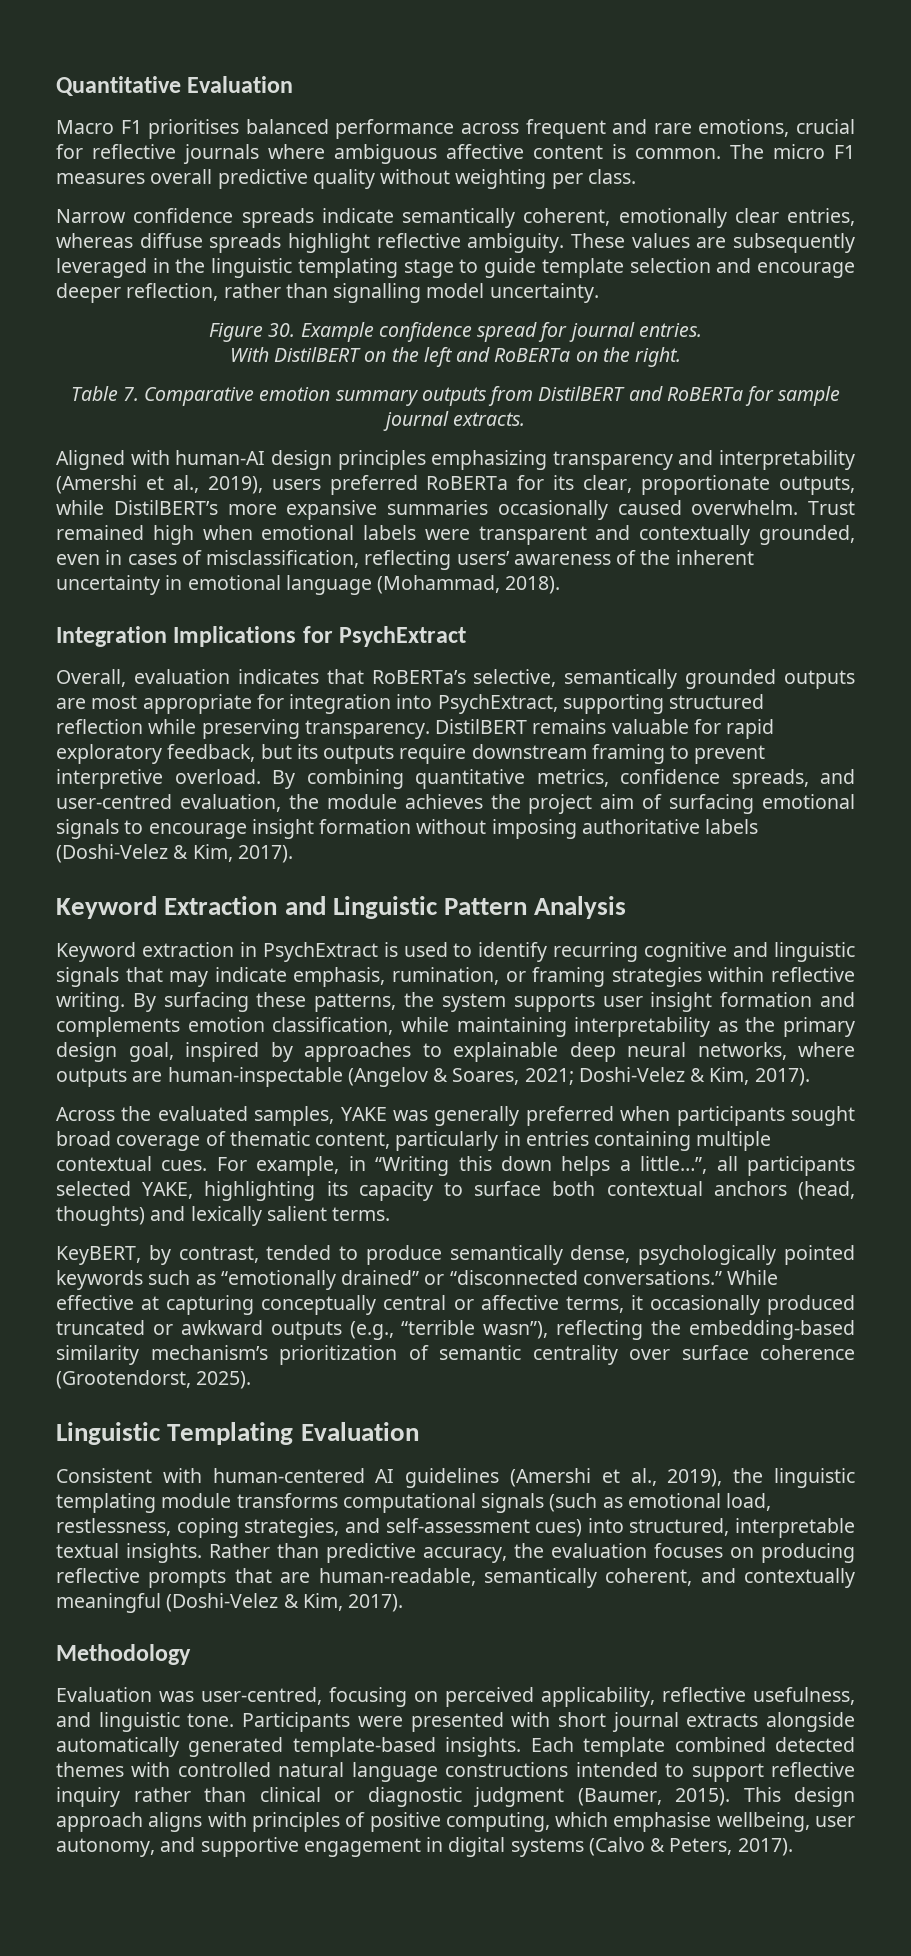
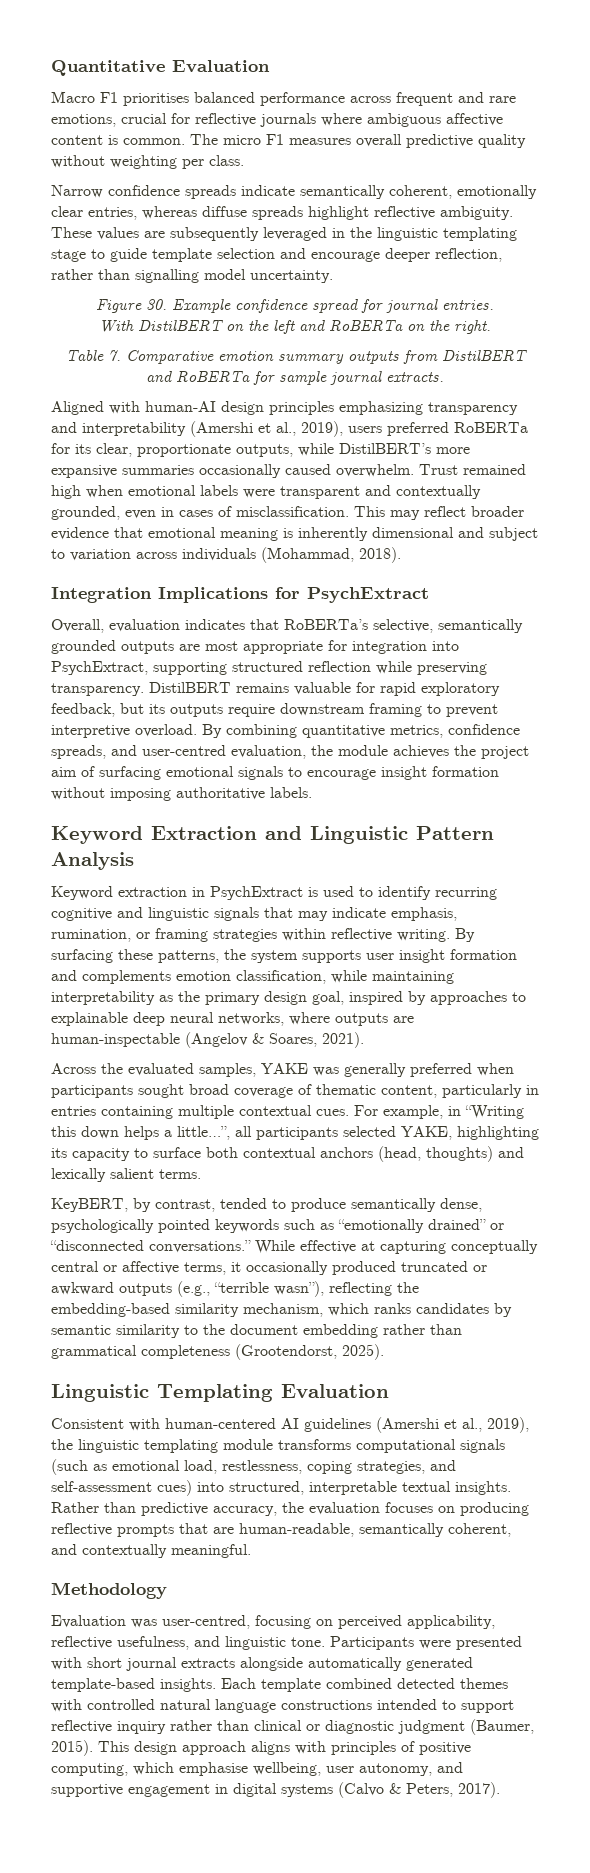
[206,550,754,570] [56,575,372,595] misclassification, reflecting users’ awareness of the inherent uncertainty in emotional language -> [236,506,524,520] [51,527,538,541] [51,548,256,561] misclassification. This may reflect broader evidence that emotional meaning is inherently dimensional and subject to variation across individuals
[705,819,759,834] [56,844,293,863] labels (Doshi-Velez & Kim, 2017). -> [270,787,312,798] labels.
[524,1067,810,1086] 2021; Doshi-Velez & Kim, 2017). -> [322,1032,364,1048] 2021).
[150,1345,855,1365] mechanism’s prioritization of semantic centrality over surface coherence -> [243,1303,512,1317] [51,1324,462,1338] [51,1345,230,1359] mechanism, which ranks candidates by semantic similarity to the document embedding rather than grammatical completeness
[56,1593,404,1613] meaningful (Doshi-Velez & Kim, 2017). -> [171,1544,251,1558] meaningful.

